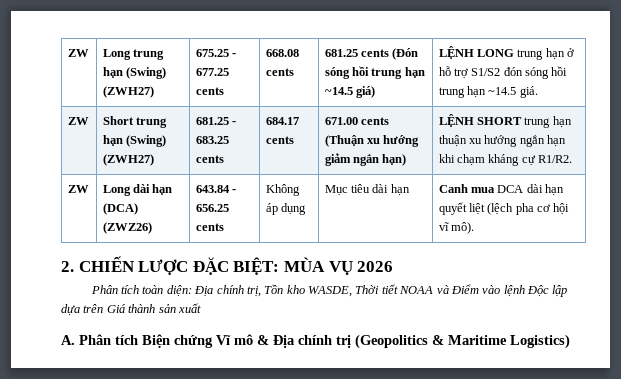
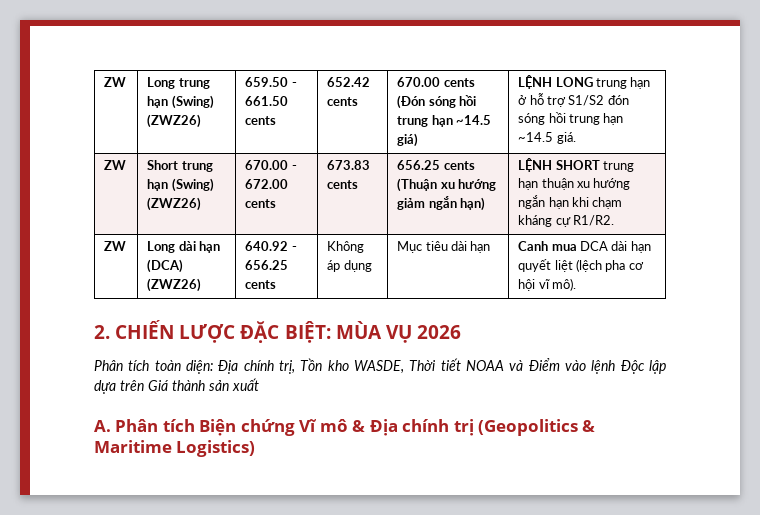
[102,86,154,98] [195,49,236,57] [195,68,229,76] [195,87,224,95] [265,49,299,57] [265,68,294,76] [324,49,358,57] (ZWH27) | 675.25 - 677.25 cents | 668.08 cents | 681.25 -> [147,114,202,128] [245,77,297,87] [245,96,289,106] [245,116,277,125] [327,77,371,87] [327,97,359,106] [397,77,441,87] (ZWZ26) | 659.50 - 661.50 cents | 652.42 cents | 670.00
[102,154,154,166] [195,117,236,125] [195,136,229,144] [195,155,224,163] [265,117,299,125] [265,136,294,144] [324,117,358,125] (ZWH27) | 681.25 - 683.25 cents | 684.17 cents | 671.00 -> [147,197,202,211] [245,160,297,170] [245,179,289,189] [245,199,277,208] [327,160,371,170] [327,180,359,189] [397,160,441,170] (ZWZ26) | 670.00 - 672.00 cents | 673.83 cents | 656.25
[195,185,230,193] 643.84 -> [245,241,289,251] 640.92

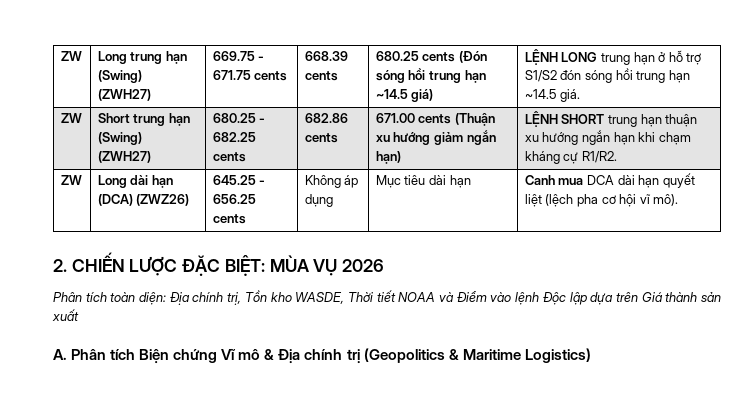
[147,114,202,128] [245,77,297,87] [245,96,289,106] [245,116,277,125] [327,77,371,87] [327,97,359,106] [397,77,441,87] (ZWZ26) | 659.50 - 661.50 cents | 652.42 cents | 670.00 -> [97,89,151,101] [212,51,265,61] [212,70,288,81] [304,51,348,61] [304,71,338,81] [375,51,419,61] (ZWH27) | 669.75 - 671.75 cents | 668.39 cents | 680.25
[147,197,202,211] [245,160,297,170] [245,179,289,189] [245,199,277,208] [327,160,371,170] [327,180,359,189] [397,160,441,170] (ZWZ26) | 670.00 - 672.00 cents | 673.83 cents | 656.25 -> [97,151,151,163] [212,113,266,123] [212,132,256,142] [212,152,246,162] [304,113,348,123] [304,133,338,143] [375,113,415,123] (ZWH27) | 680.25 - 682.25 cents | 682.86 cents | 671.00
[245,241,289,251] 640.92 -> [212,175,256,185] 645.25

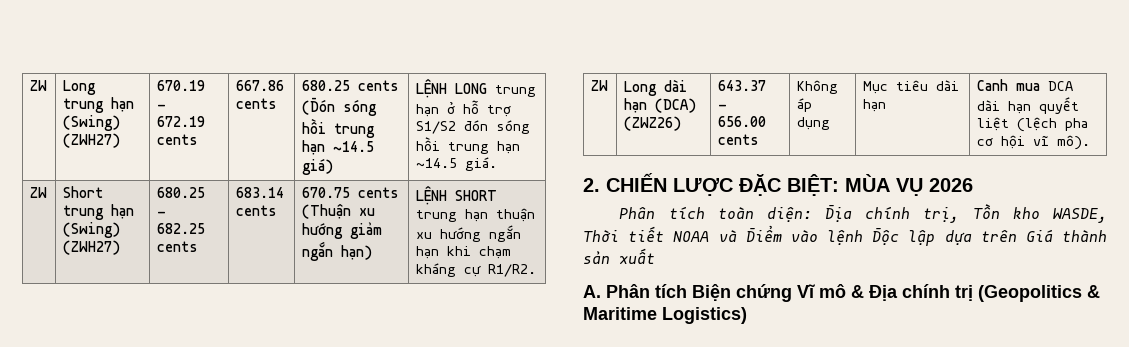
[212,51,265,61] [212,70,288,81] [304,51,348,61] 669.75 - 671.75 cents | 668.39 -> [156,80,205,91] [156,104,166,109] [156,116,205,127] [156,134,198,145] [235,80,284,91] 670.19 - 672.19 cents | 667.86
[304,113,348,123] [304,133,338,143] [375,113,415,123] 682.86 cents | 671.00 -> [235,187,284,198] [235,205,277,216] [301,187,350,198] 683.14 cents | 670.75
[212,175,266,185] [212,194,256,204] 645.25 - 656.25 -> [717,80,766,91] [717,104,727,109] [717,116,766,127] 643.37 - 656.00

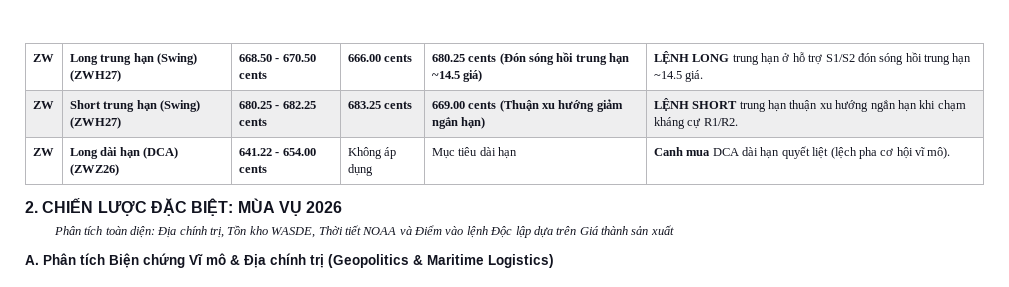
[156,80,205,91] [156,104,166,109] [156,116,205,127] [156,134,198,145] [235,80,284,91] 670.19 - 672.19 cents | 667.86 -> [238,54,316,62] [238,71,267,79] [347,54,381,62] 668.50 - 670.50 cents | 666.00
[235,187,284,198] [235,205,277,216] [301,187,350,198] 683.14 cents | 670.75 -> [347,101,413,109] [431,101,465,109] 683.25 cents | 669.00
[717,80,766,91] [717,104,727,109] [717,116,766,127] 643.37 - 656.00 -> [238,148,316,156] 641.22 - 654.00

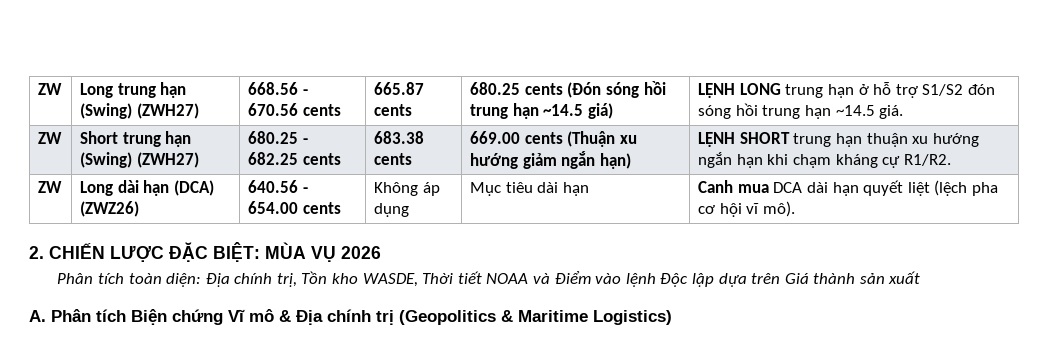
[238,54,316,62] [238,71,267,79] [347,54,381,62] 668.50 - 670.50 cents | 666.00 -> [248,82,308,95] [248,103,341,116] [374,82,425,95] 668.56 - 670.56 cents | 665.87
[347,101,381,109] 683.25 -> [374,131,425,144] 683.38
[238,148,272,156] 641.22 -> [248,180,299,193] 640.56

